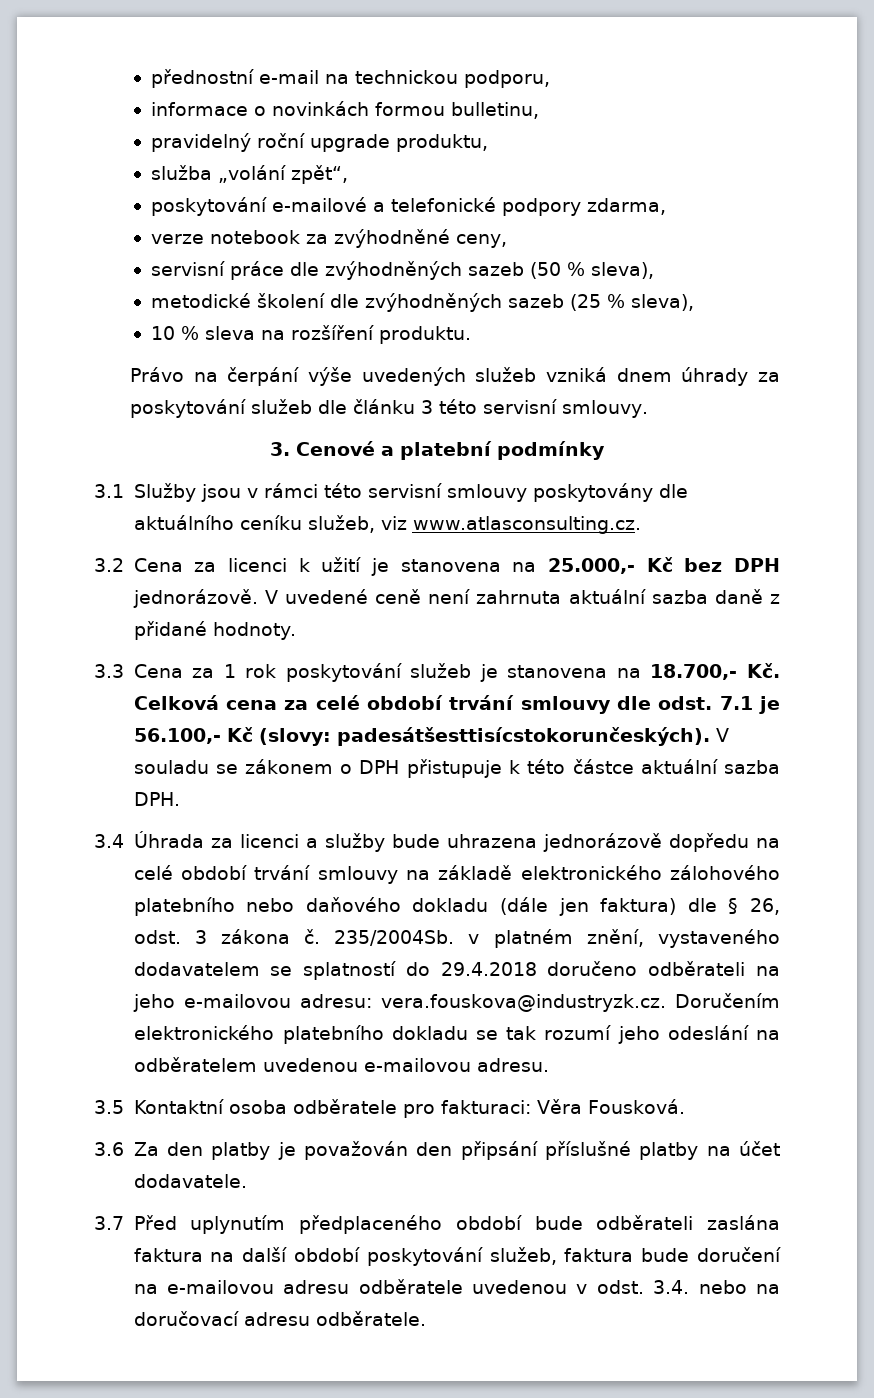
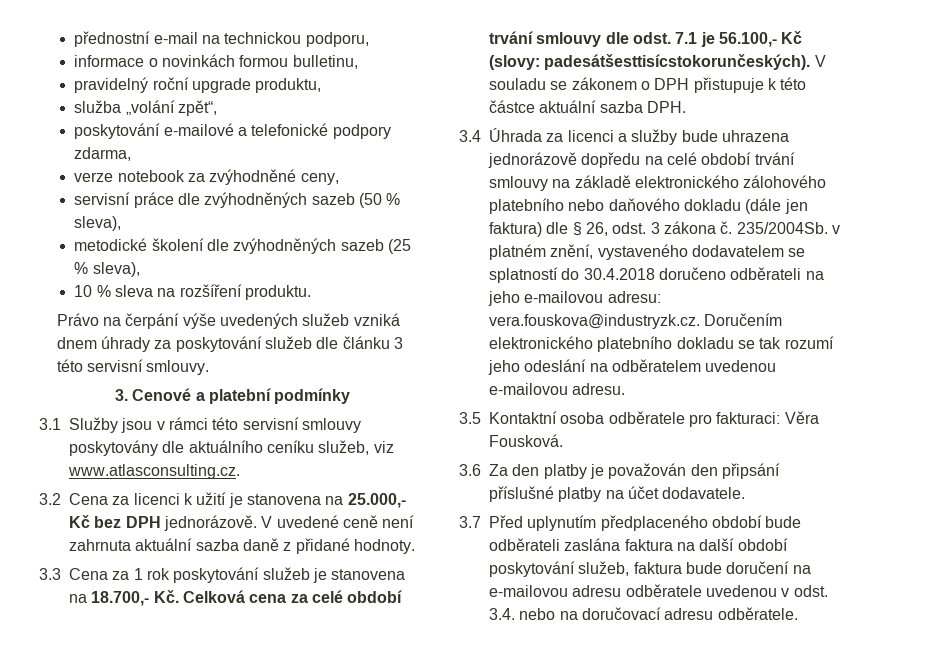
[440,962,537,976] 29.4.2018 -> [583,268,655,280] 30.4.2018

